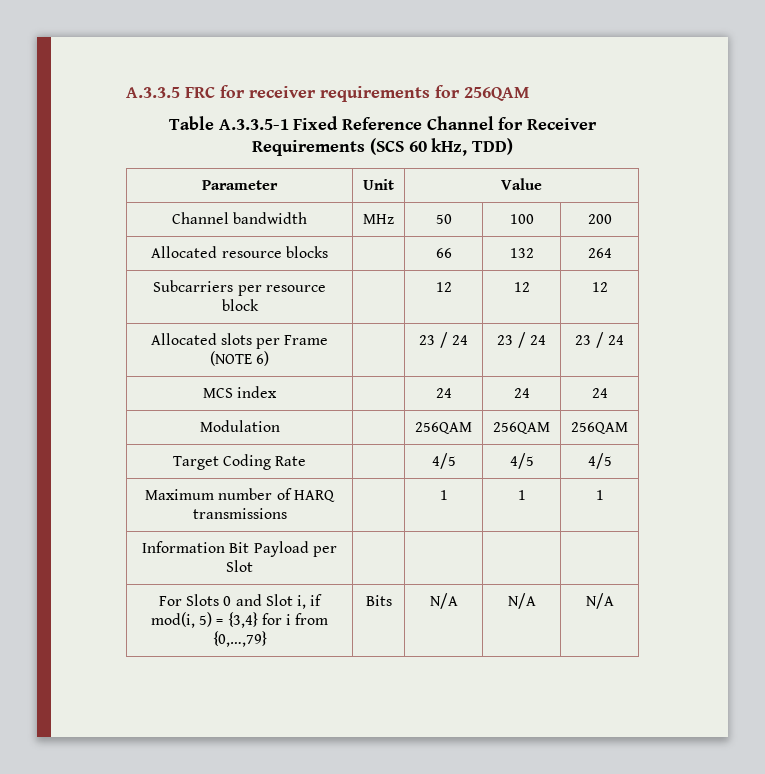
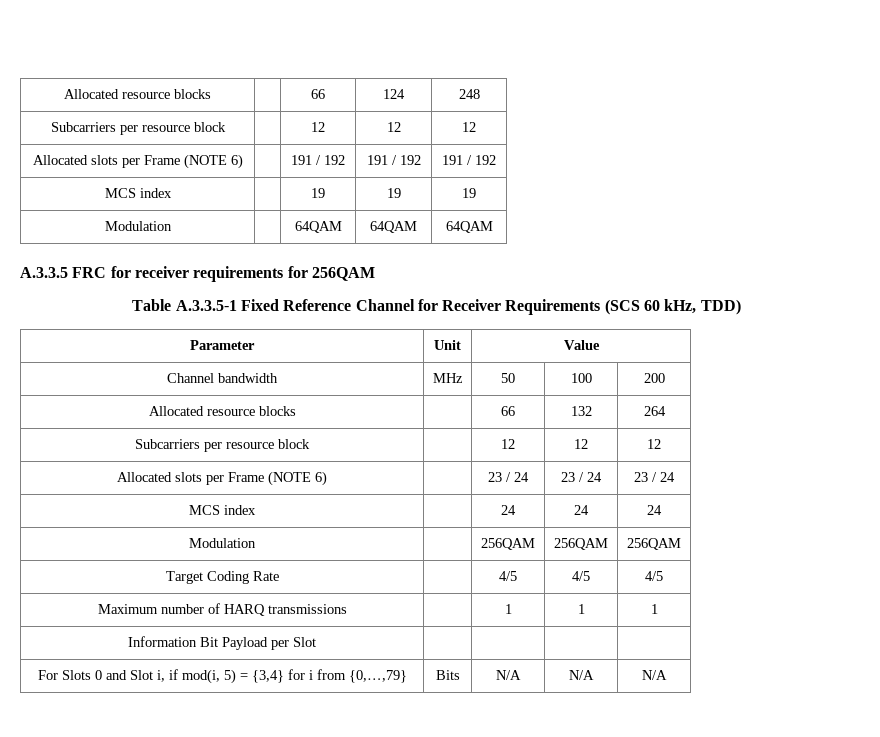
(126, 92) none -> [63,89,211,99] [311,89,325,99] [383,89,405,99] [458,89,480,99] [50,122,226,135] [311,122,325,132] [386,122,401,132] [462,122,476,132] [32,154,243,169] [291,155,345,165] [366,155,421,165] [442,155,496,165] [104,188,172,198] [311,188,325,198] [386,188,401,198] [462,188,476,198] [104,221,172,231] [294,221,342,233] [370,221,417,233] [445,221,493,233] Allocated resource blocks | | 66 | 124 | 248 // Subcarriers per resource block | | 12 | 12 | 12 // Allocated slots per Frame (NOTE 6) | | 191 / 192 | 191 / 192 | 191 / 192 // MCS index | | 19 | 19 | 19 // Modulation | | 64QAM | 64QAM | 64QAM //

